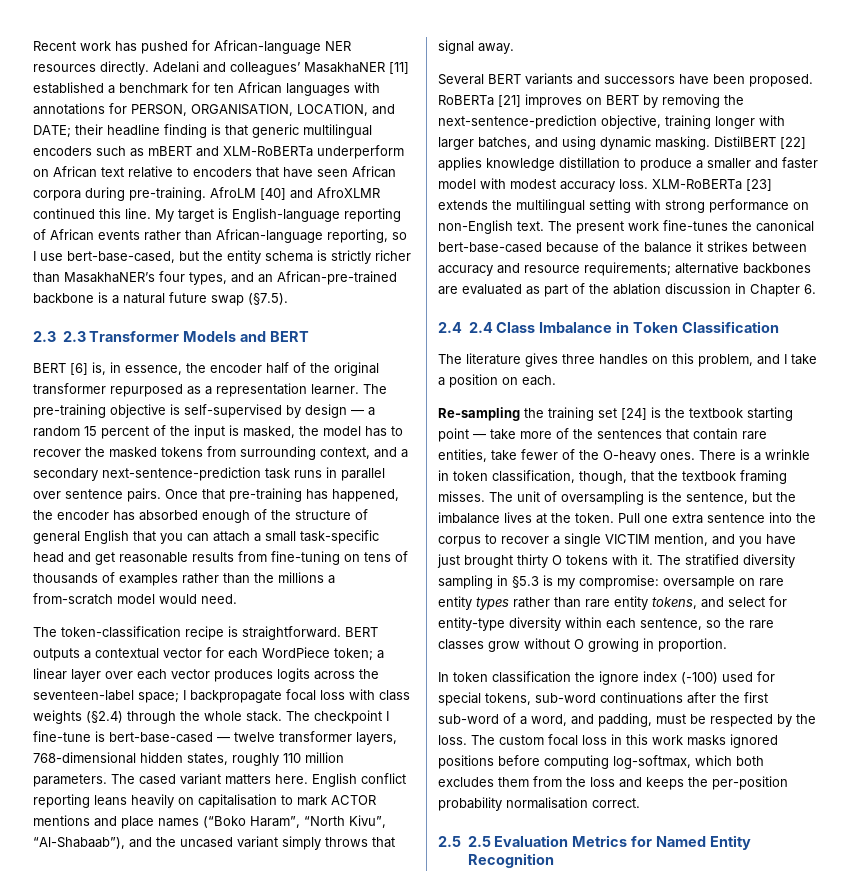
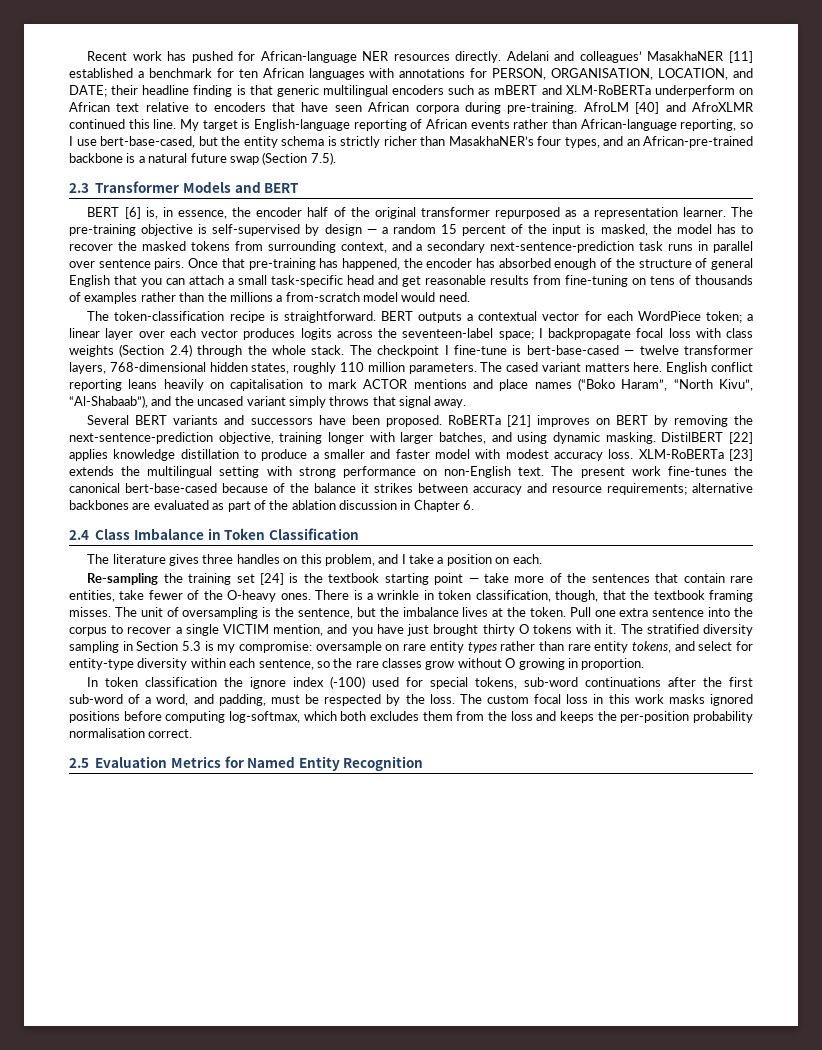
[248,293,288,305] [33,331,86,342] (§7.5). // 2.3 2.3 -> [262,152,336,165] [69,183,89,193] (Section 7.5). // 2.3
[86,711,123,723] (§2.4) -> [119,344,192,357] (Section 2.4)
[468,322,493,333] 2.4 -> (89, 535) none
[512,576,539,588] §5.3 -> [136,641,202,651] Section 5.3
[467,836,491,847] 2.5 -> (89, 763) none

